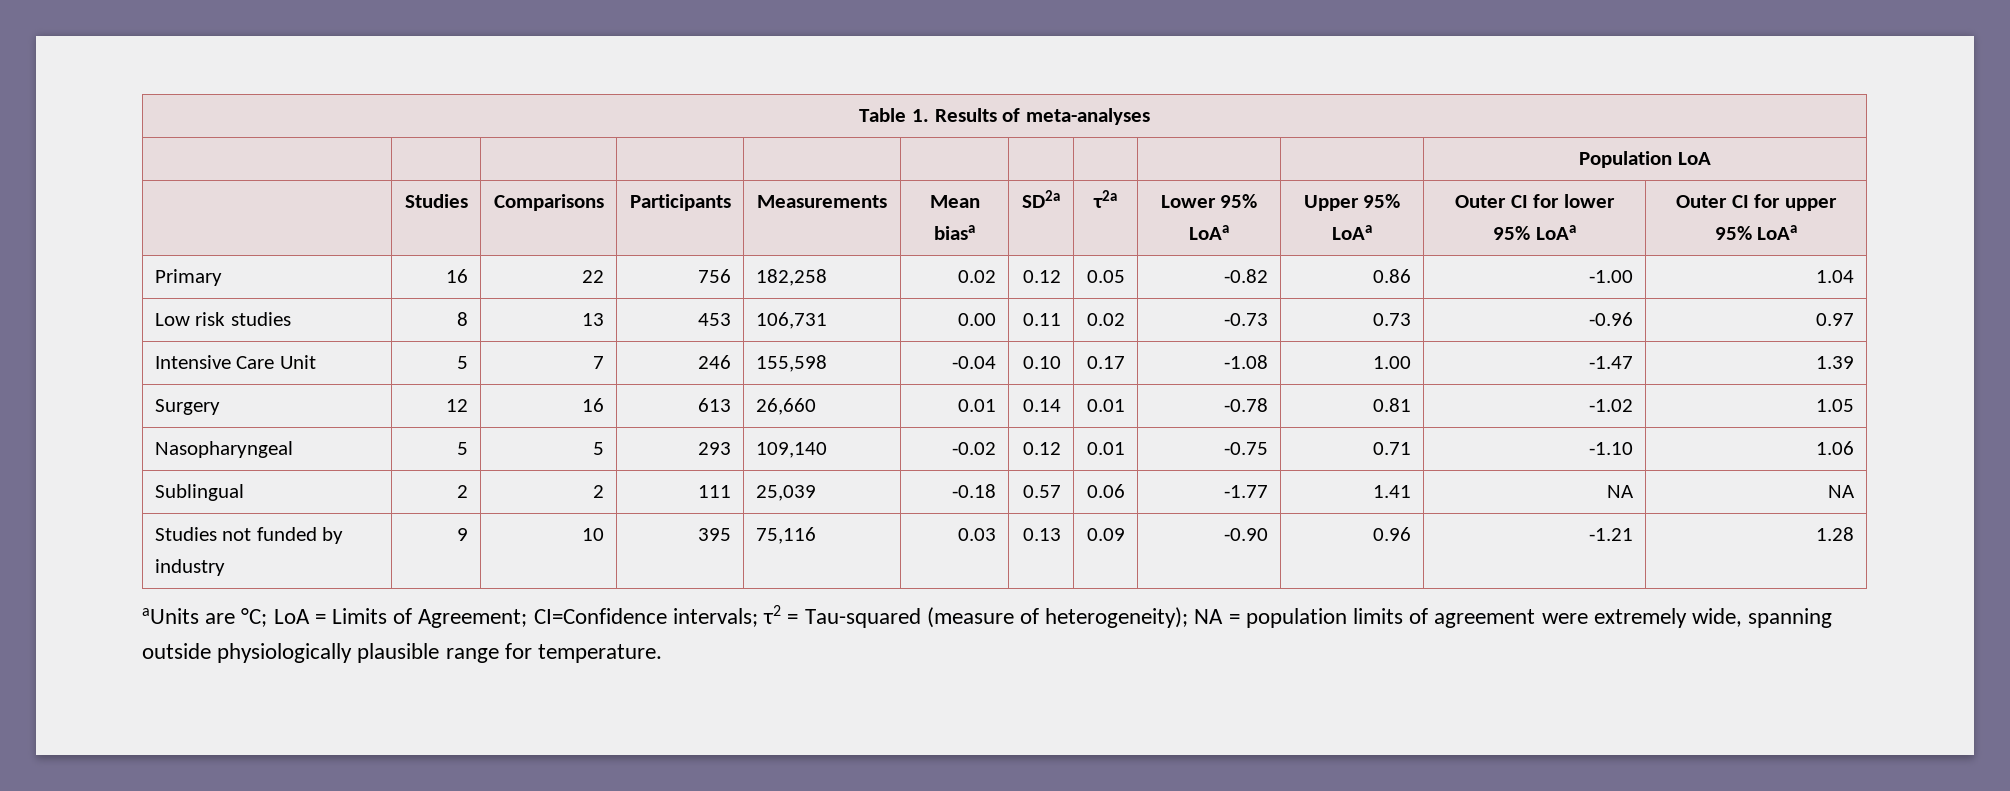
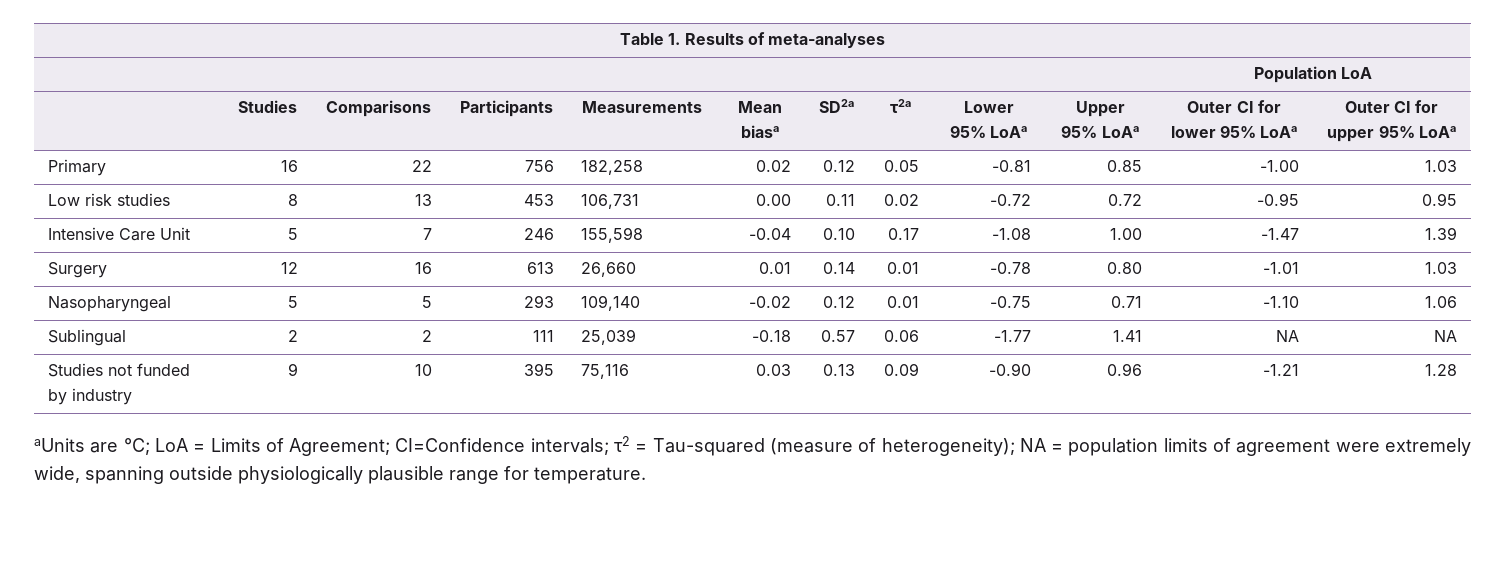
[1224,269,1269,283] [1373,269,1412,283] -0.82 | 0.86 -> [992,160,1032,172] [1107,160,1143,172] -0.81 | 0.85
[1816,270,1855,283] 1.04 -> [1425,160,1458,172] 1.03
[1224,313,1269,326] [1373,313,1412,326] [1589,312,1634,326] [1816,313,1855,326] -0.73 | 0.73 | -0.96 | 0.97 -> [990,194,1032,206] [1108,194,1143,206] [1257,193,1300,206] [1422,193,1458,206] -0.72 | 0.72 | -0.95 | 0.95
[1373,398,1412,412] [1589,399,1634,412] [1816,399,1855,412] 0.81 | -1.02 | 1.05 -> [1107,262,1143,274] [1263,262,1300,274] [1425,262,1458,274] 0.80 | -1.01 | 1.03

